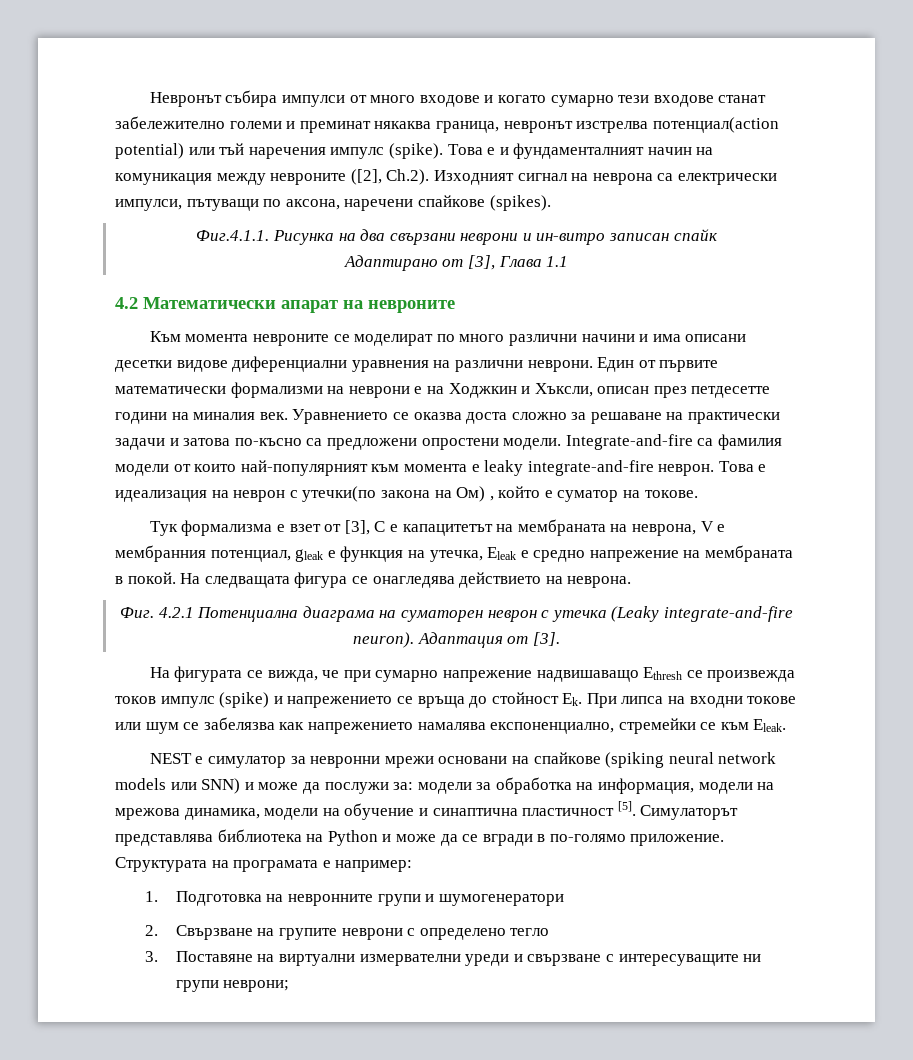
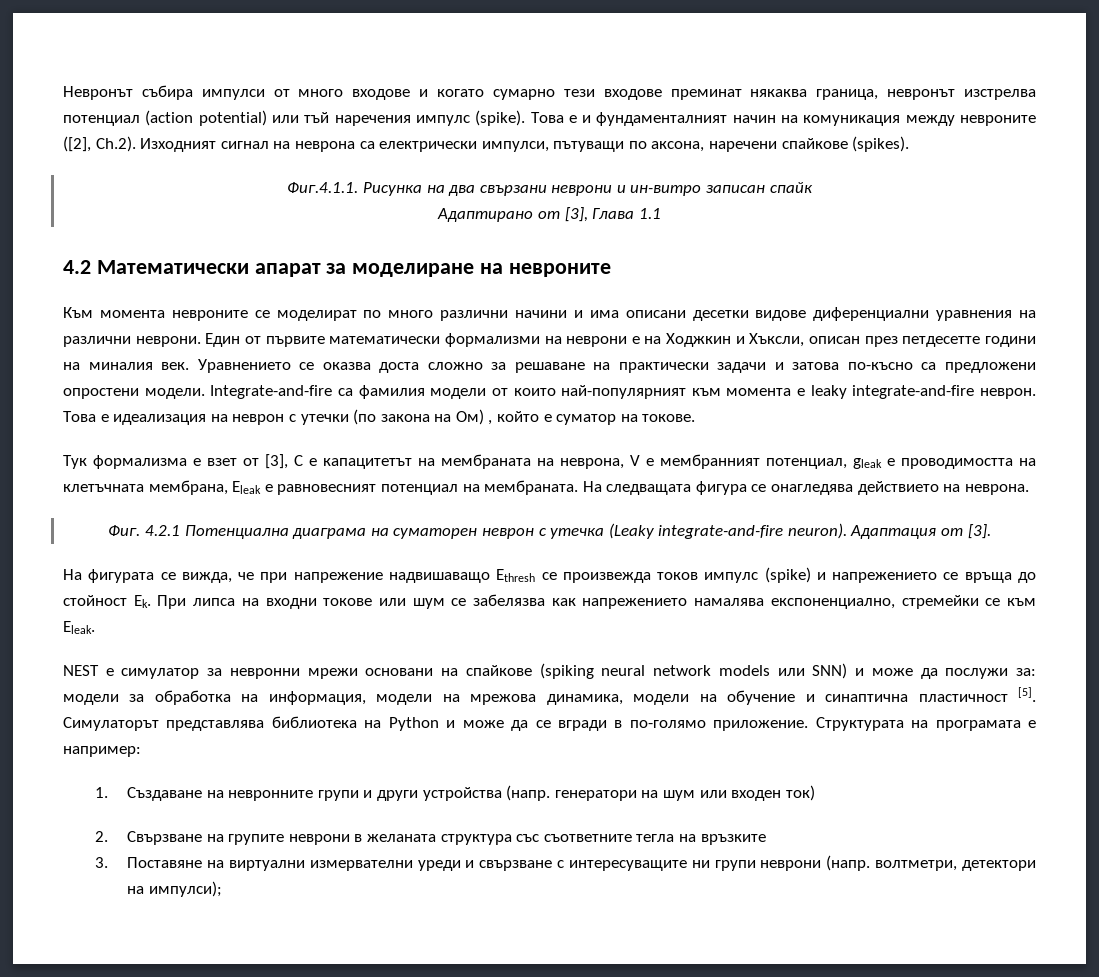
[718,95,767,103] [115,116,296,129] станат забележително големи и -> (662, 94) none
[652,117,779,133] потенциал(action -> [63,110,194,126] потенциал (action
(338, 306) none -> [326,263,475,277] за моделиране
[302,486,377,502] утечки(по -> [300,409,377,425] утечки (по
[115,545,206,562] мембранния -> [660,454,760,469] мембранният
[340,545,794,562] [115,572,176,584] функция на утечка, Eleak e средно напрежение на мембраната в покой. -> [901,458,1036,469] [63,480,579,495] проводимостта на клетъчната мембрана, Eleak e равновесният потенциал на мембраната.
[375,670,439,682] сумарно -> (288, 577) none
[175,891,262,906] Подготовка -> [127,787,203,801] Създаване
[438,894,564,906] шумогенератори -> [377,785,815,801] други устройства (напр. генератори на шум или входен ток)
[407,928,550,940] с определено тегло -> [354,834,766,845] в желаната структура със съответните тегла на връзките
[223,980,290,992] неврони; -> [760,855,1036,871] [127,881,222,897] неврони (напр. волтметри, детектори на импулси);

